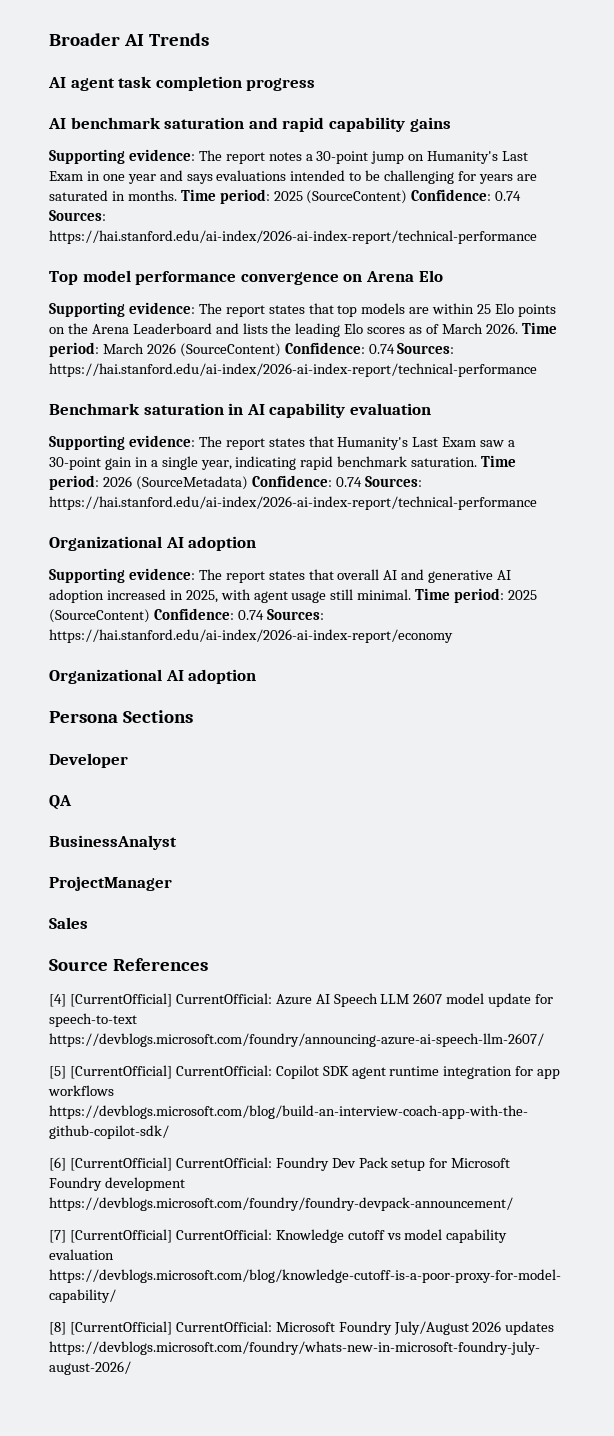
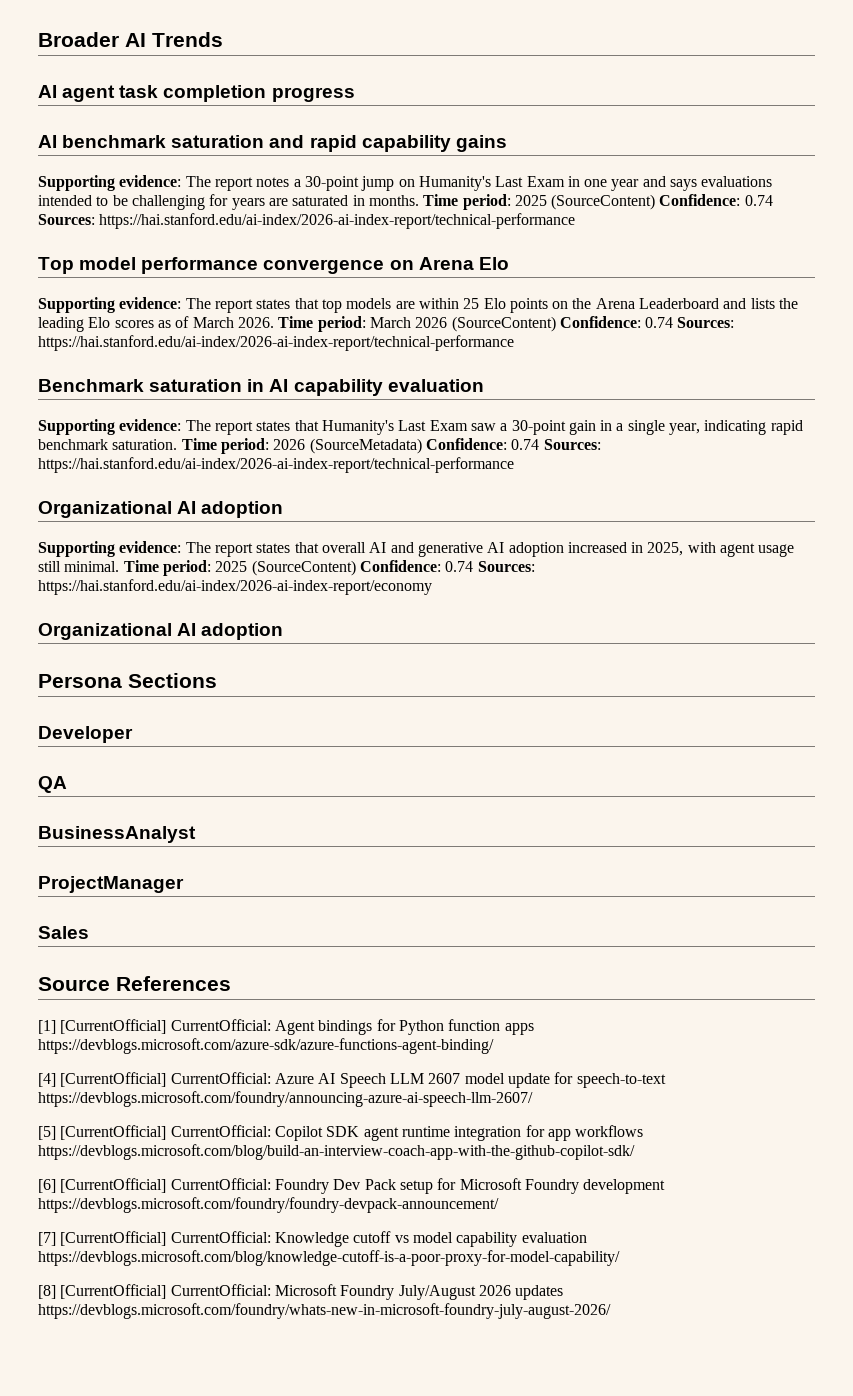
(208, 964) none -> [38,1019,534,1035] [38,1038,494,1054] // [1] [CurrentOfficial] CurrentOfficial: Agent bindings for Python function apps https://devblogs.microsoft.com/azure-sdk/azure-functions-agent-binding/

